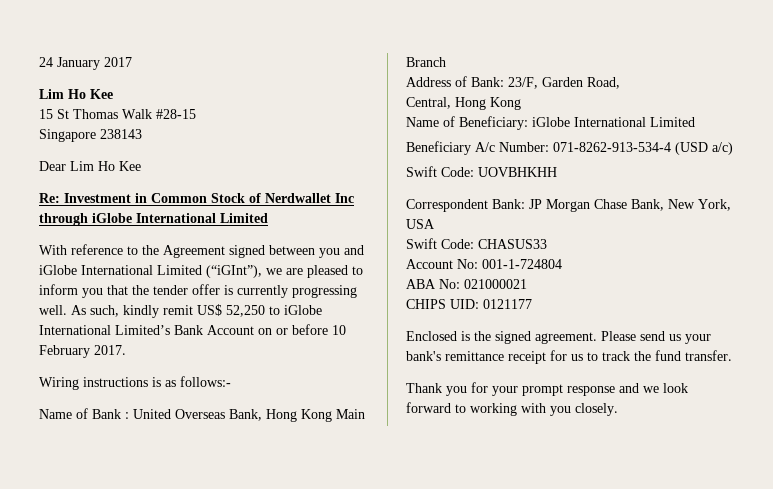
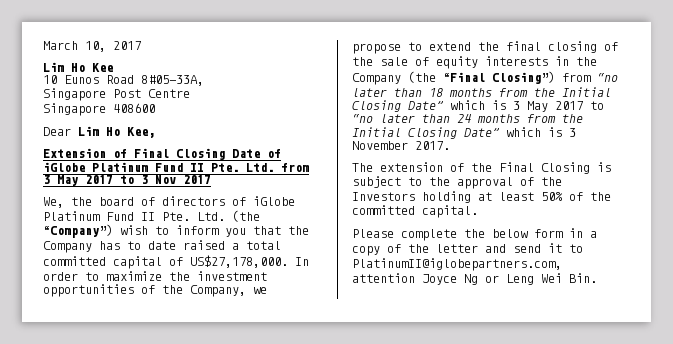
[39,57,100,70] 24 January -> [43,41,106,52] March 10,
[39,109,196,119] [39,129,142,142] [39,161,141,171] [39,193,354,203] [39,213,268,226] [39,244,364,258] [39,265,348,278] 15 St Thomas Walk #28-15 // Singapore 238143 // Dear Lim Ho Kee // Re: Investment in Common Stock of Nerdwallet Inc through iGlobe International Limited // With reference to the Agreement signed between you and iGlobe International Limited (“iGInt”), we are pleased -> [43,75,204,86] [43,88,190,101] [43,103,155,116] [43,126,155,138] [43,148,281,160] [43,162,309,172] [43,175,211,186] [43,196,295,208] [43,210,260,222] [43,224,148,238] 10 Eunos Road 8#05-33A, // Singapore Post Centre // Singapore 408600 // Dear Lim Ho Kee, // Extension of Final Closing Date of iGlobe Platinum Fund II Pte. Ltd. from 3 May 2017 to 3 Nov 2017 // We, the board of directors of iGlobe Platinum Fund II Pte. Ltd. (the “Company”) wish
[153,284,357,298] [39,304,322,318] [39,324,346,335] [39,345,126,358] [39,376,231,390] [39,408,365,422] [406,57,446,67] [406,76,620,89] [406,97,521,110] [406,116,695,130] [406,141,733,155] [406,166,557,177] [406,199,731,212] [406,219,435,229] [406,238,547,249] [406,259,562,269] [406,279,527,289] [406,299,532,309] [406,331,711,344] [406,350,732,364] [406,382,688,396] [406,402,618,416] tender offer is currently progressing well. As such, kindly remit US$ 52,250 to iGlobe International Limited’s Bank Account on or before 10 February 2017. // Wiring instructions is as follows:- // Name of Bank : United Overseas Bank, Hong Kong Main Branch // Address of Bank: 23/F, Garden Road, // Central, Hong Kong // Name of Beneficiary: iGlobe International Limited // Beneficiary A/c Number: 071-8262-913-534-4 (USD a/c) // Swift Code: UOVBHKHH // Correspondent Bank: JP Morgan Chase Bank, New York, USA // Swift Code: CHASUS33 // Account No: 001-1-724804 // ABA No: 021000021 // CHIPS UID: 0121177 // Enclosed is the signed agreement. Please send us your bank's remittance receipt for us to track the fund transfer. // Thank you for your prompt response and we look forward to working with you closely. -> [43,240,281,253] [43,255,309,269] [43,271,267,281] [43,284,267,297] [352,41,618,54] [352,56,597,69] [352,71,618,85] [352,87,611,97] [352,100,604,112] [352,114,583,123] [352,127,576,139] [352,141,450,150] [352,162,611,174] [352,176,562,189] [352,191,611,203] [352,205,478,218] [352,228,597,241] [352,243,583,256] [352,258,562,271] [352,273,597,285] Company has to date raised a total committed capital of US$27,178,000. In order to maximize the investment opportunities of the Company, we propose to extend the final closing of the sale of equity interests in the Company (the “Final Closing”) from “no later than 18 months from the Initial Closing Date” which is 3 May 2017 to “no later than 24 months from the Initial Closing Date” which is 3 November 2017. // The extension of the Final Closing is subject to the approval of the Investors holding at least 50% of the committed capital. // Please complete the below form in a copy of the letter and send it to PlatinumII@iglobepartners.com, attention Joyce Ng or Leng Wei Bin.

